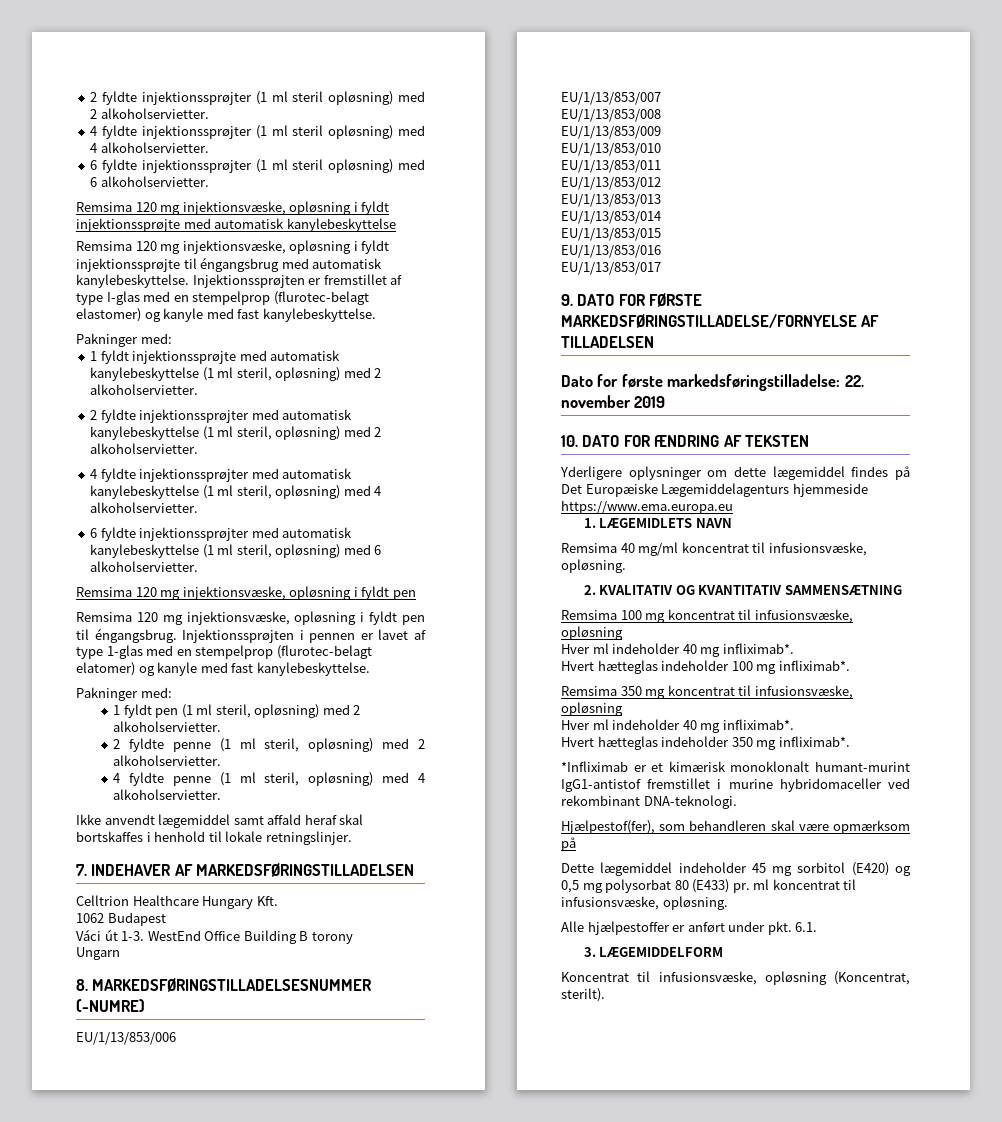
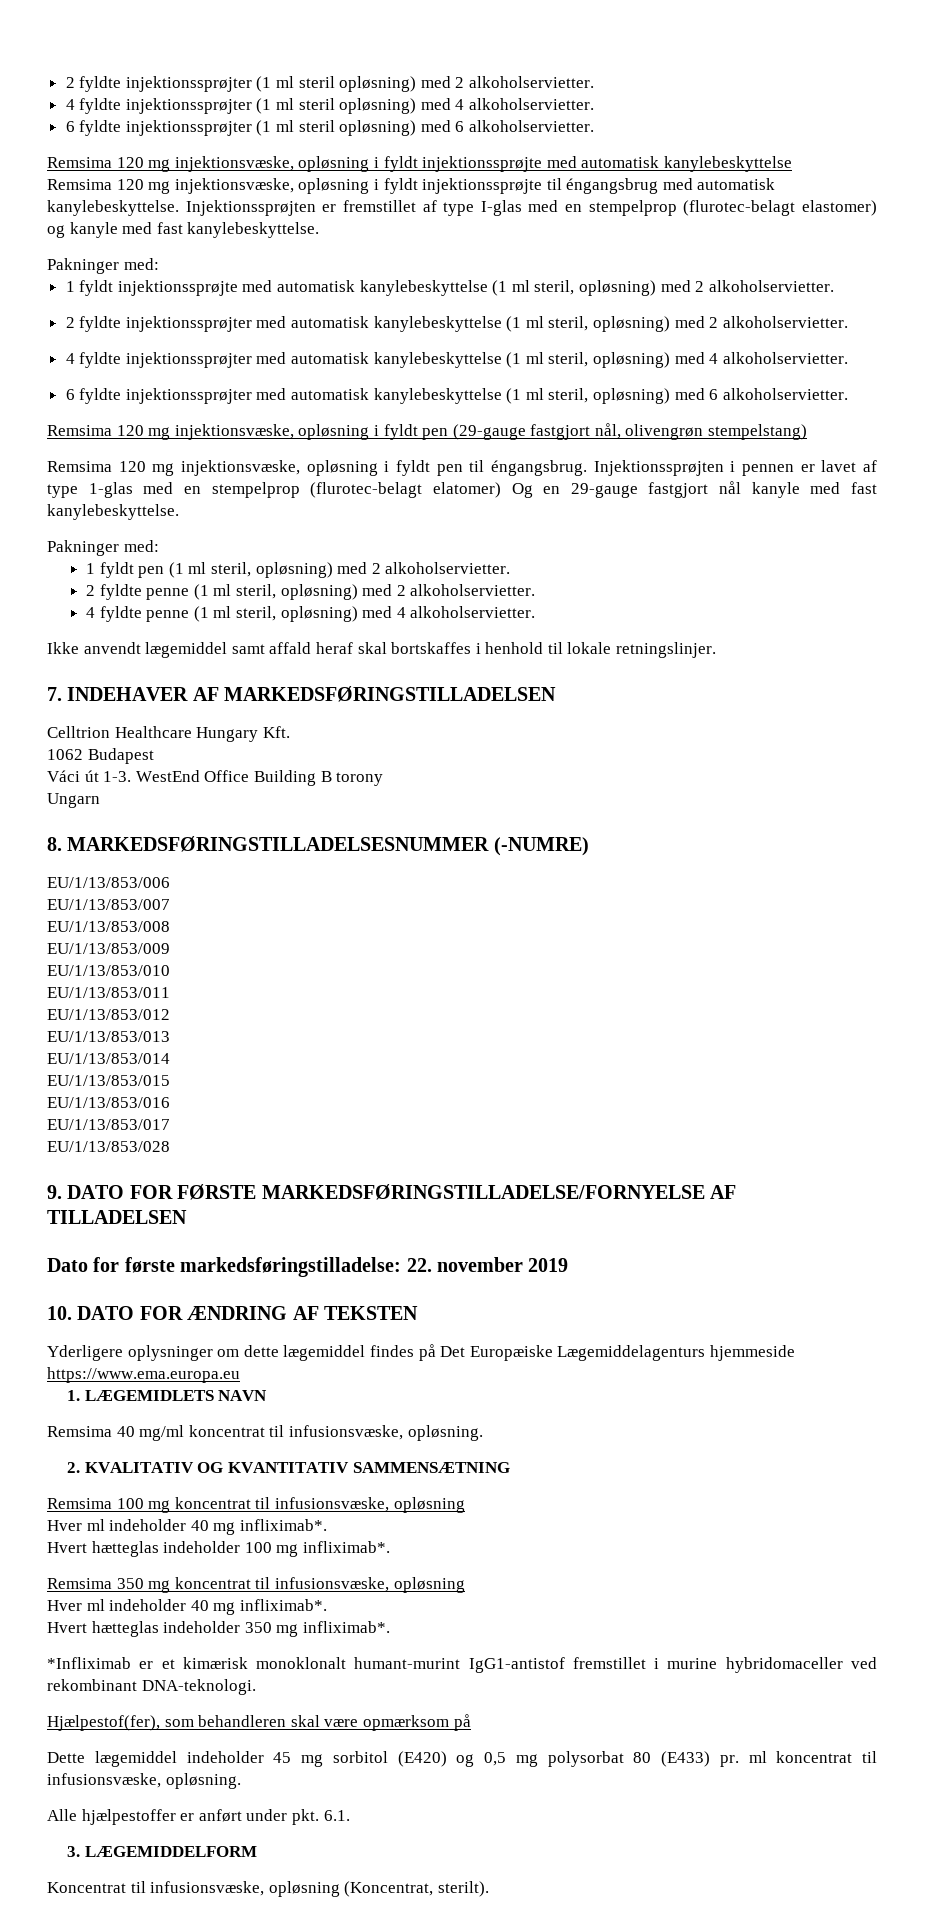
(416, 595) none -> [452,423,808,440] (29-gauge fastgjort nål, olivengrøn stempelstang)
[138,666,155,676] og -> [511,481,742,498] Og en 29-gauge fastgjort nål
(661, 268) none -> [47,1141,170,1152] // EU/1/13/853/028

